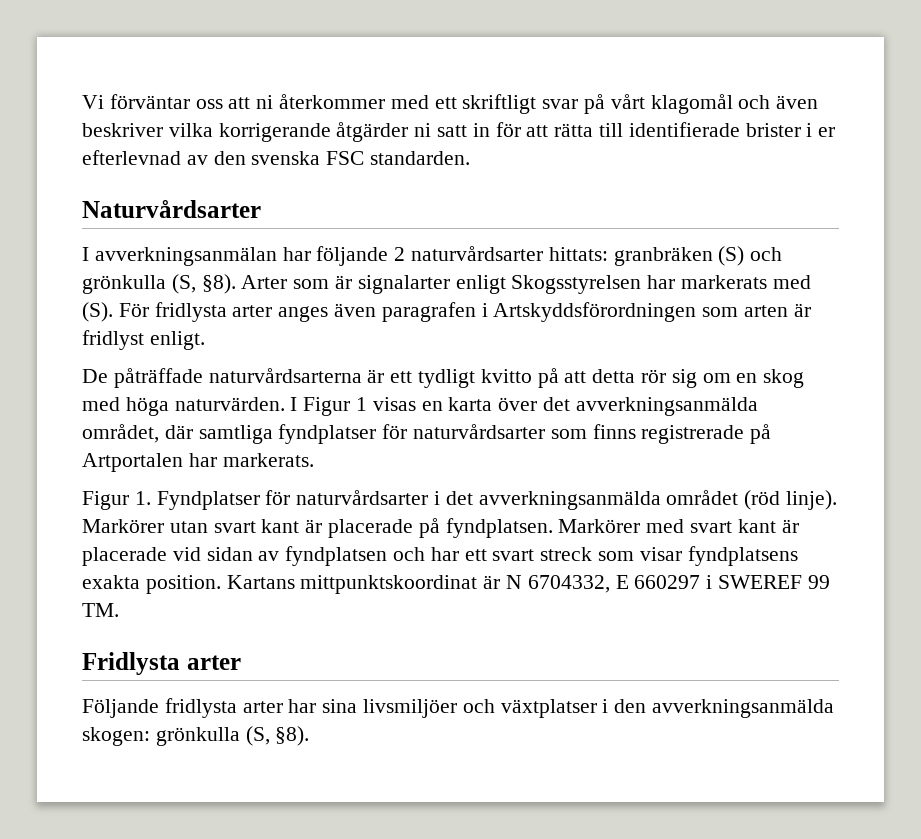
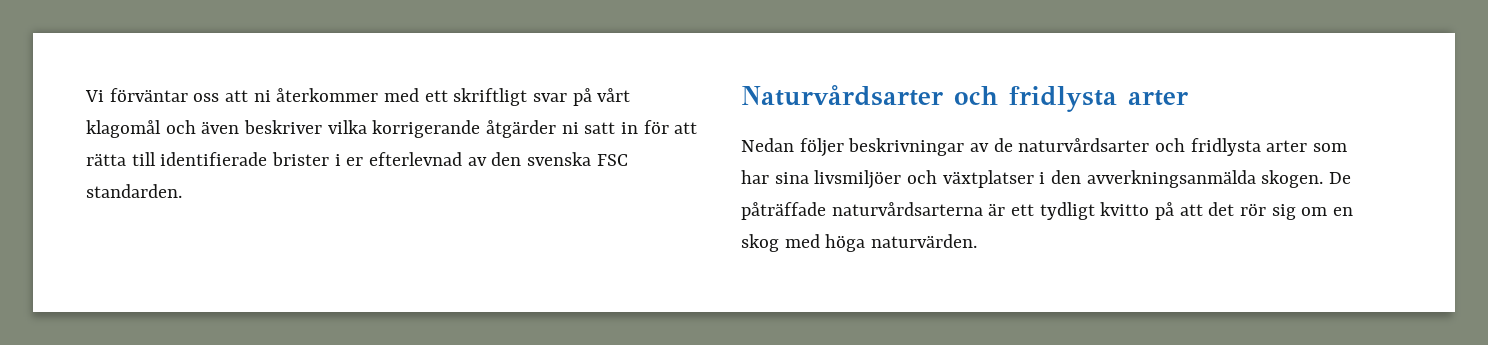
[82,246,783,266] [82,274,811,294] [82,302,811,322] [82,330,205,350] // I avverkningsanmälan har följande 2 naturvårdsarter hittats: granbräken (S) och grönkulla (S, §8). Arter som är signalarter enligt Skogsstyrelsen har markerats med (S). För fridlysta arter anges även paragrafen i Artskyddsförordningen som arten är fridlyst enligt. // -> [954,86,1188,112] [741,138,1348,157] [741,170,1324,189] och fridlysta arter // Nedan följer beskrivningar av de naturvårdsarter och fridlysta arter som har sina livsmiljöer och växtplatser i den avverkningsanmälda skogen.
[592,369,636,383] detta -> [1208,202,1235,216] det
[290,397,758,416] [82,424,772,444] [82,453,314,472] [82,490,838,510] [82,518,799,538] [82,546,798,566] [82,575,830,594] [82,603,119,617] [82,652,241,675] [82,698,835,718] [82,726,310,746] I Figur 1 visas en karta över det avverkningsanmälda området, där samtliga fyndplatser för naturvårdsarter som finns registrerade på Artportalen har markerats. // Figur 1. Fyndplatser för naturvårdsarter i det avverkningsanmälda området (röd linje). Markörer utan svart kant är placerade på fyndplatsen. Markörer med svart kant är placerade vid sidan av fyndplatsen och har ett svart streck som visar fyndplatsens exakta position. Kartans mittpunktskoordinat är N 6704332, E 660297 i SWEREF 99 TM. // Fridlysta arter // Följande fridlysta arter har sina livsmiljöer och växtplatser i den avverkningsanmälda skogen: grönkulla (S, §8). -> (978, 241) none

